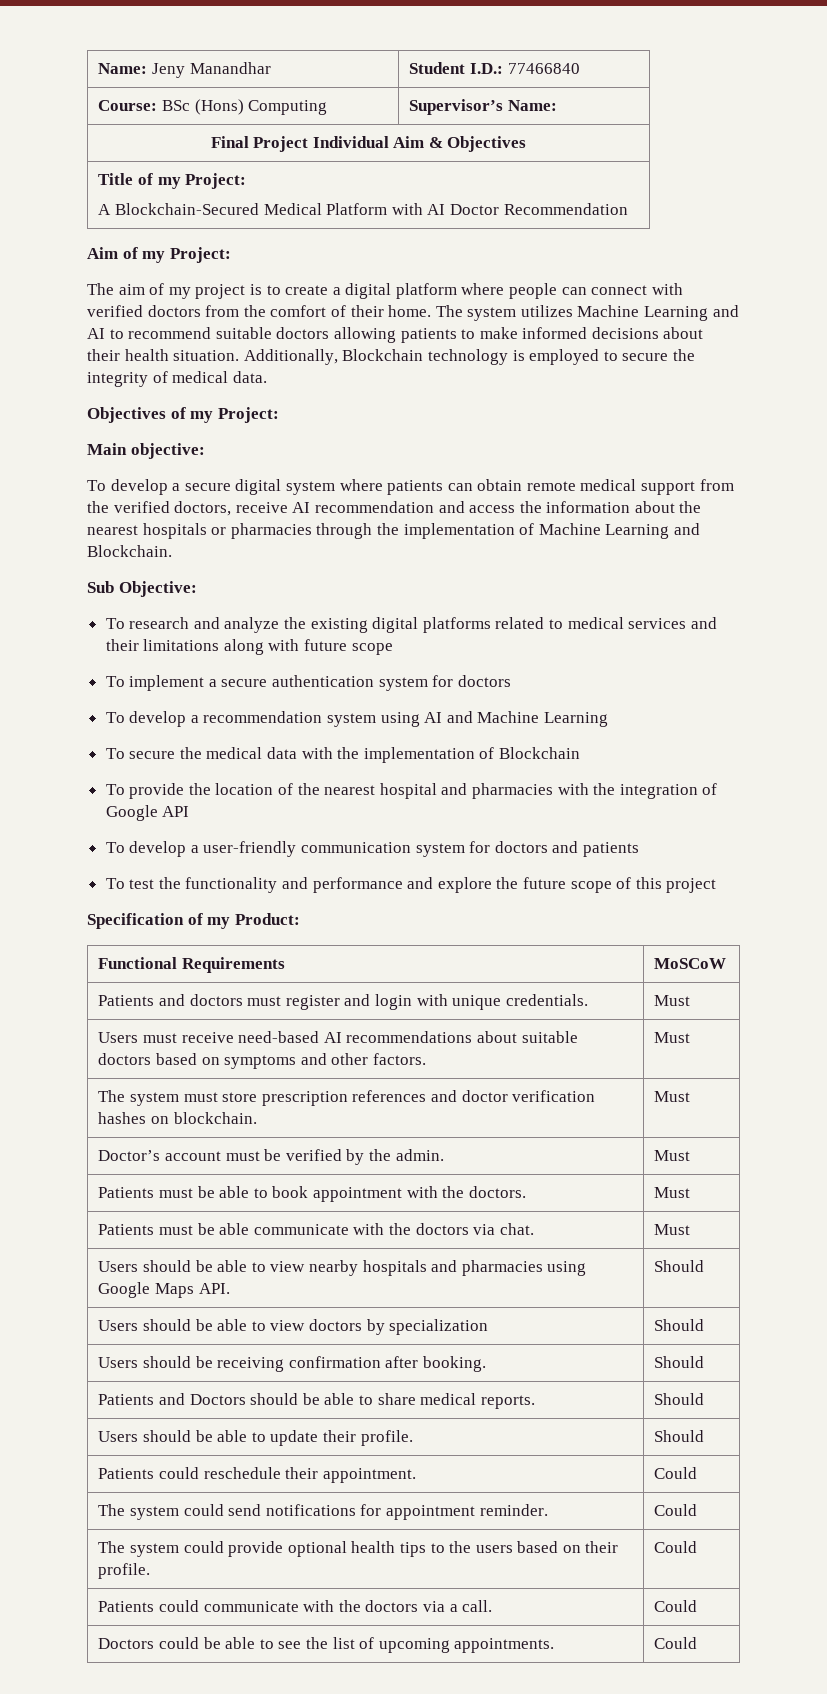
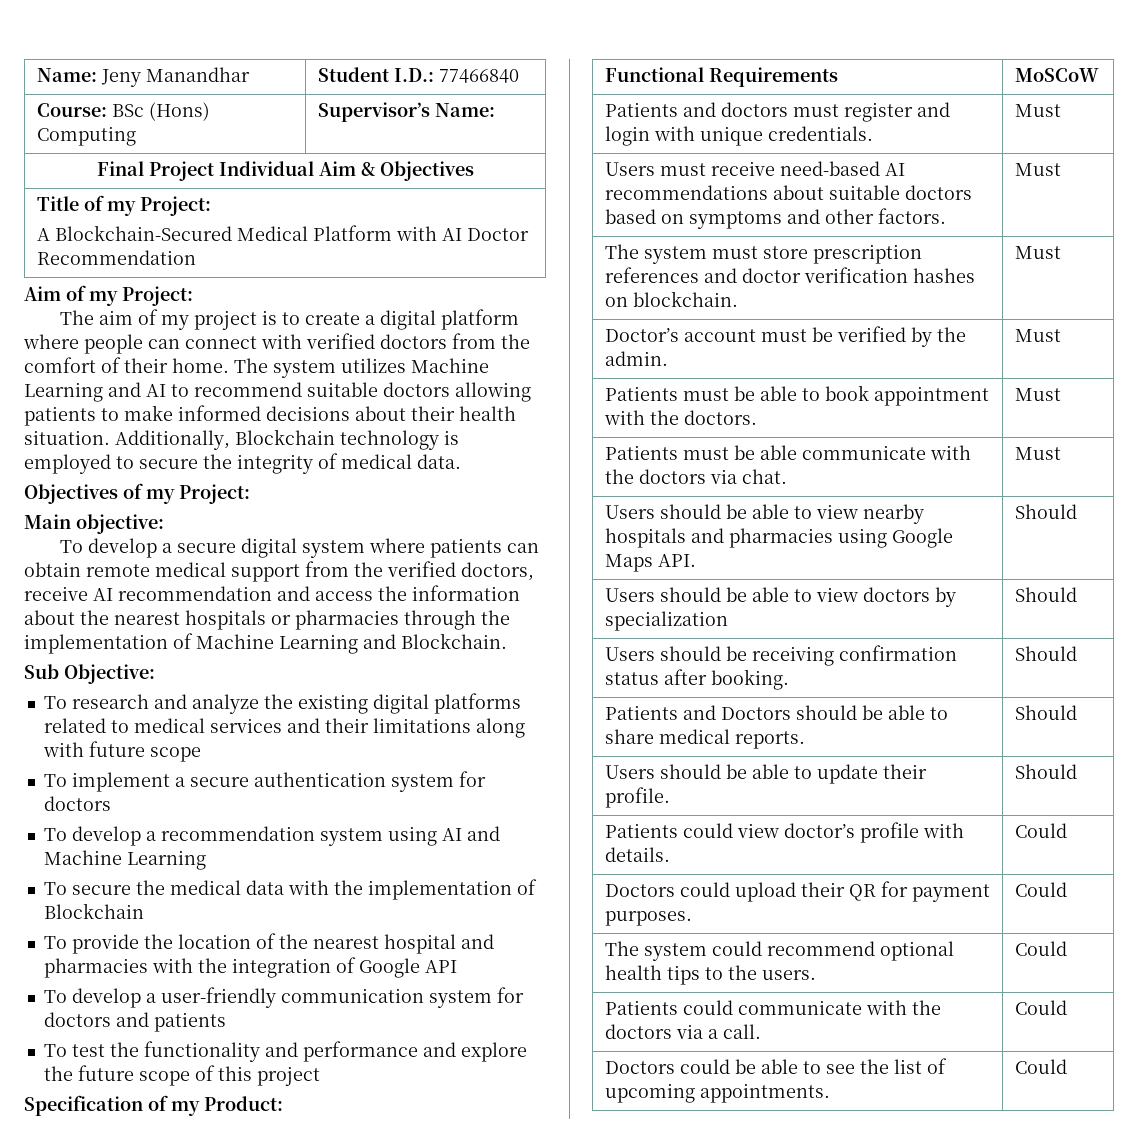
(381, 1362) none -> [604,672,659,685] status
[203,1467,416,1483] [654,1467,698,1479] [98,1504,548,1520] [654,1504,698,1516] [98,1541,284,1557] reschedule their appointment. | Could // The system could send notifications for appointment reminder. | Could // The system could provide -> [736,822,964,843] [604,847,670,862] [1014,823,1067,838] [604,881,990,902] [604,911,692,926] [1014,882,1067,897] [604,941,875,961] view doctor’s profile with details. | Could // Doctors could upload their QR for payment purposes. | Could // The system could recommend
[475,1541,619,1553] [98,1563,151,1579] users based on their profile. -> [761,970,816,980] users.

